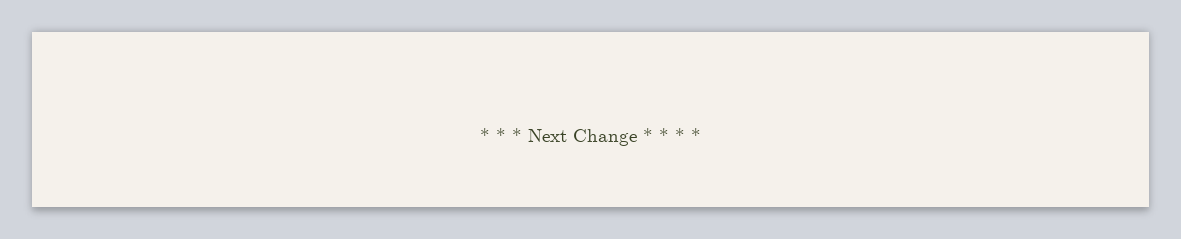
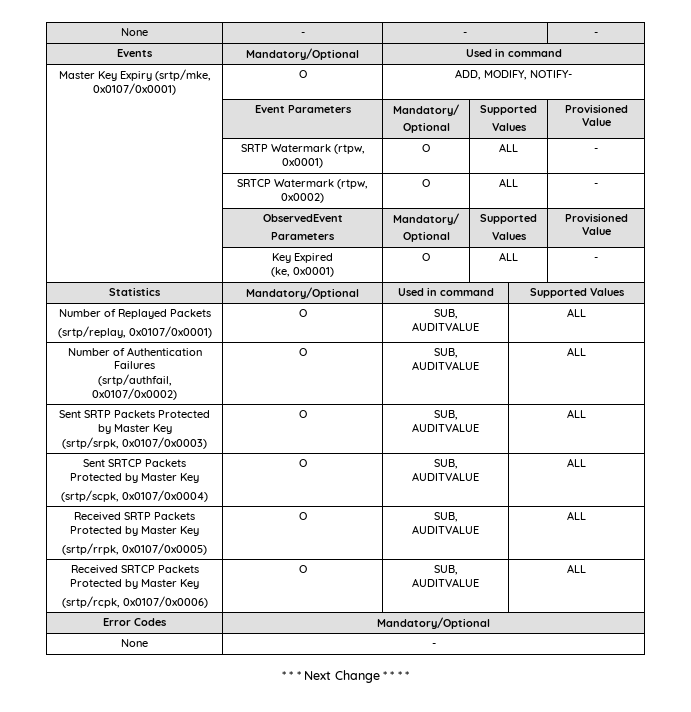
(480, 135) none -> [121,28,148,36] [300,32,305,36] [463,32,467,36] [594,32,598,36] [117,49,152,57] [246,48,359,60] [465,48,562,57] [58,69,211,81] [93,83,176,95] [298,70,307,78] [455,69,572,80] [254,105,351,113] [393,104,459,116] [402,122,450,133] [480,105,537,115] [491,123,526,131] [564,104,628,113] [581,118,611,126] [240,144,365,154] [282,158,323,168] [422,144,430,152] [499,143,518,152] [594,148,598,152] [237,179,368,189] [281,193,324,203] [422,179,430,187] [499,178,518,187] [594,183,598,187] [262,214,343,222] [271,232,334,240] [393,213,459,225] [402,231,450,242] [480,214,537,224] [491,232,526,240] [564,213,628,222] [581,227,611,235] [272,253,333,263] [271,267,334,277] [422,253,430,261] [499,252,518,261] [594,257,598,261] [109,287,160,296] [246,287,359,299] [397,287,494,296] [529,288,624,298] [58,309,211,319] [57,326,212,338] [298,309,307,317] [433,309,458,319] [412,322,479,331] [567,308,586,317] [67,347,202,356] [114,361,155,369] [97,374,172,386] [92,388,177,400] [298,348,307,356] [433,348,458,358] [412,361,479,370] [567,347,586,356] [59,410,210,418] [97,424,172,434] [62,437,207,449] [298,410,307,418] [433,410,458,420] [412,423,479,432] [567,409,586,418] [83,459,186,467] [70,473,199,483] [61,490,208,502] [298,459,307,467] [433,459,458,469] [412,472,479,481] [567,458,586,467] [74,512,195,520] [70,526,199,536] [62,543,207,555] [298,512,307,520] [433,512,458,522] [412,525,479,534] [567,511,586,520] [70,565,199,573] [70,579,199,589] [61,596,208,608] [298,565,307,573] [433,565,458,575] [412,578,479,587] [567,564,586,573] [103,618,166,626] [377,617,490,629] [121,639,148,647] [431,643,436,647] None | - | - | - // Events | Mandatory/Optional | Used in command // Master Key Expiry (srtp/mke, 0x0107/0x0001) | O | ADD, MODIFY, NOTIFY- // | Event Parameters | Mandatory/ // Optional | Supported // Values | Provisioned Value // | SRTP Watermark (rtpw, 0x0001) | O | ALL | - // | SRTCP Watermark (rtpw, 0x0002) | O | ALL | - // | ObservedEvent // Parameters | Mandatory/ // Optional | Supported // Values | Provisioned Value // | Key Expired // (ke, 0x0001) | O | ALL | - // Statistics | Mandatory/Optional | Used in command | Supported Values // Number of Replayed Packets // (srtp/replay, 0x0107/0x0001) | O | SUB, // AUDITVALUE | ALL // Number of Authentication Failures // (srtp/authfail, 0x0107/0x0002) | O | SUB, // AUDITVALUE | ALL // Sent SRTP Packets Protected by Master Key // (srtp/srpk, 0x0107/0x0003) | O | SUB, // AUDITVALUE | ALL // Sent SRTCP Packets Protected by Master Key // (srtp/scpk, 0x0107/0x0004) | O | SUB, // AUDITVALUE | ALL // Received SRTP Packets Protected by Master Key // (srtp/rrpk, 0x0107/0x0005) | O | SUB, // AUDITVALUE | ALL // Received SRTCP Packets Protected by Master Key // (srtp/rcpk, 0x0107/0x0006) | O | SUB, // AUDITVALUE | ALL // Error Codes | Mandatory/Optional // None | - //

